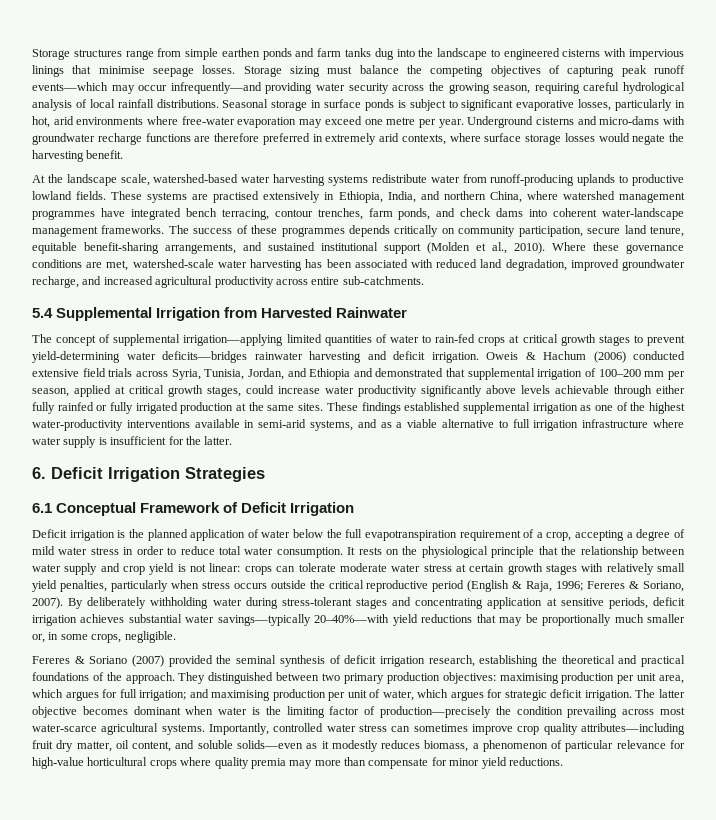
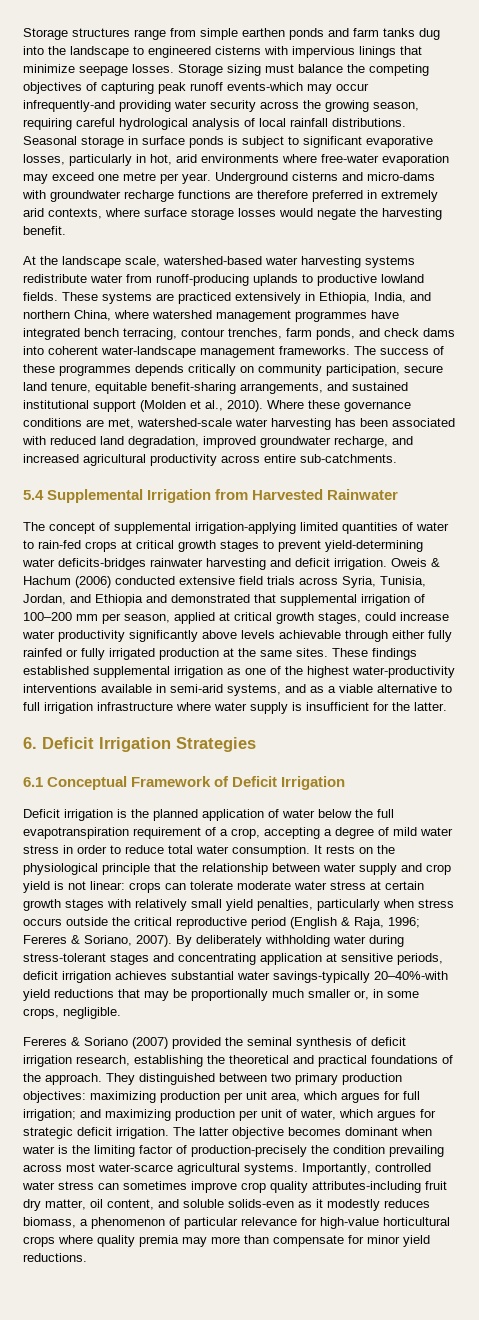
[98,66,145,74] minimise -> [23,64,75,73] minimize
[32,82,108,91] events—which -> [227,82,303,91] events-which
[170,82,262,94] infrequently—and -> [23,100,115,112] infrequently-and
[213,191,260,203] practised -> [178,292,231,304] practiced
[183,334,284,346] irrigation—applying -> [195,522,296,534] irrigation-applying
[162,351,247,363] deficits—bridges -> [58,558,146,570] deficits-bridges
[217,614,390,626] savings—typically 20–40%—with -> [273,971,448,983] savings-typically 20–40%-with
[499,673,559,684] maximising -> [90,1091,156,1103] maximizing
[211,690,271,701] maximising -> [105,1109,171,1121] maximizing
[380,706,492,718] production—precisely -> [191,1145,307,1157] production-precisely
[580,723,685,735] attributes—including -> [312,1181,421,1193] attributes-including
[236,740,303,749] solids—even -> [228,1199,294,1208] solids-even

